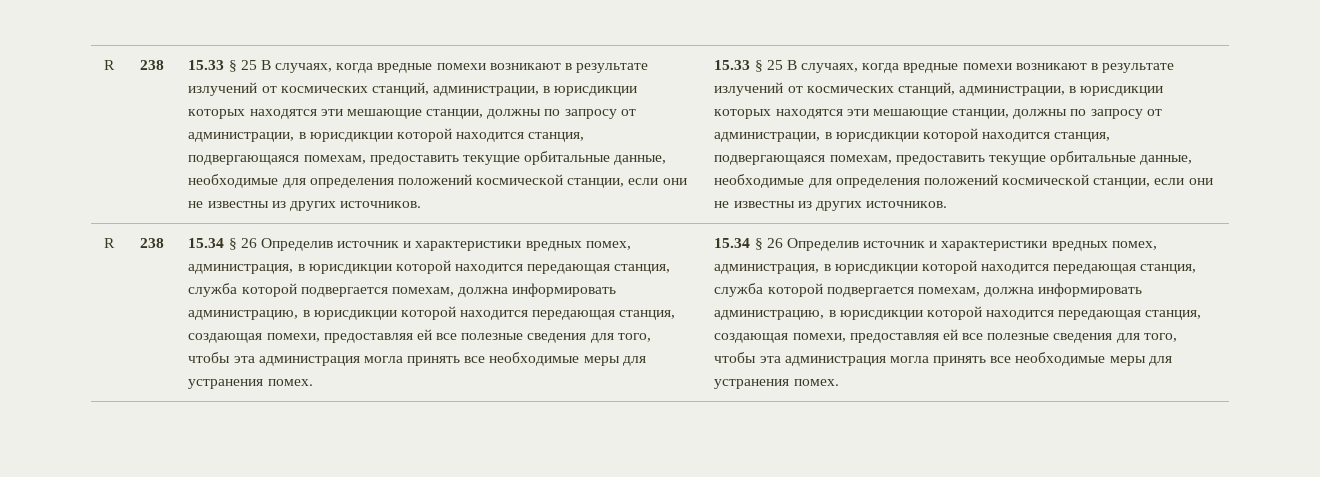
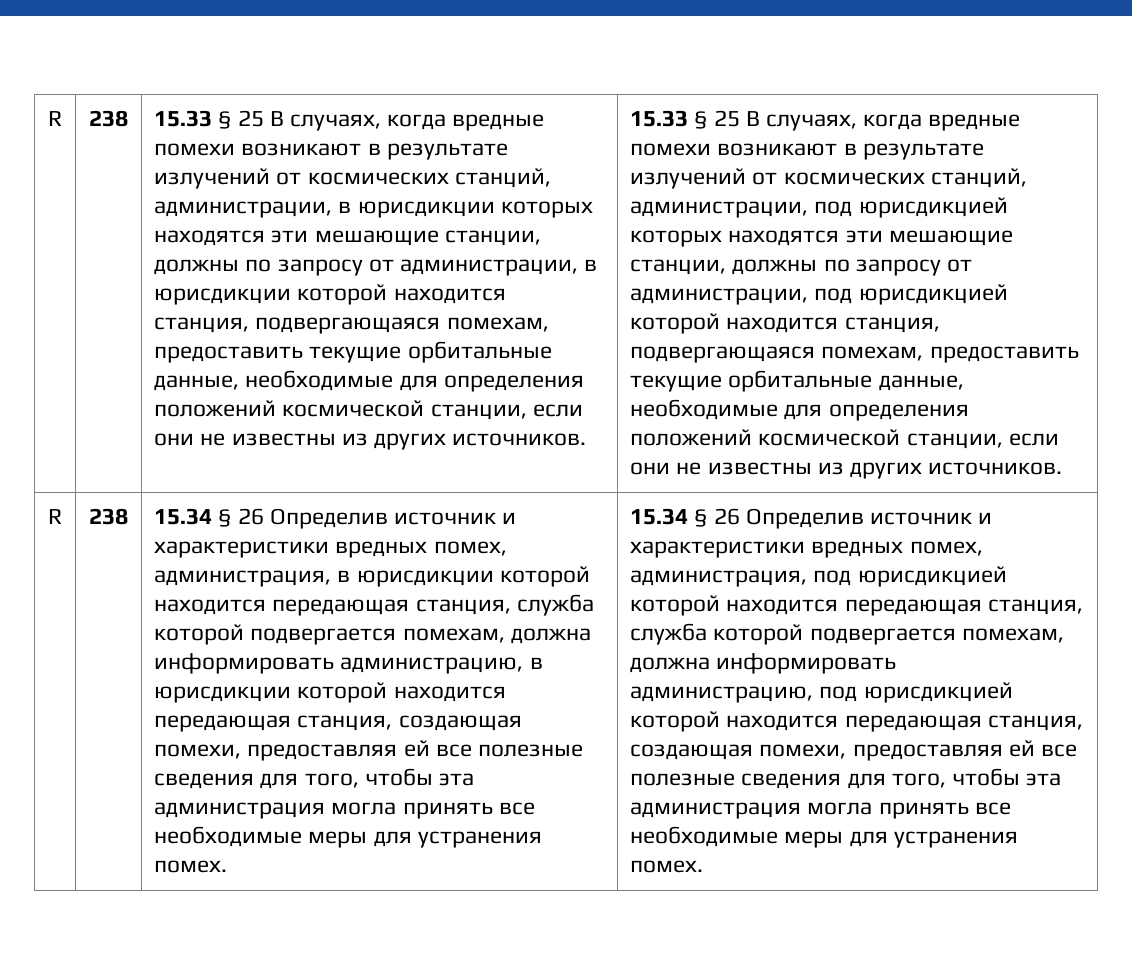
[1069,86,1164,96] в юрисдикции -> [814,197,1008,218] под юрисдикцией
[824,132,919,142] в юрисдикции -> [814,284,1008,305] под юрисдикцией
[823,264,918,274] в юрисдикции -> [813,566,1007,587] под юрисдикцией
[828,310,923,320] в юрисдикции -> [819,682,1013,703] под юрисдикцией

